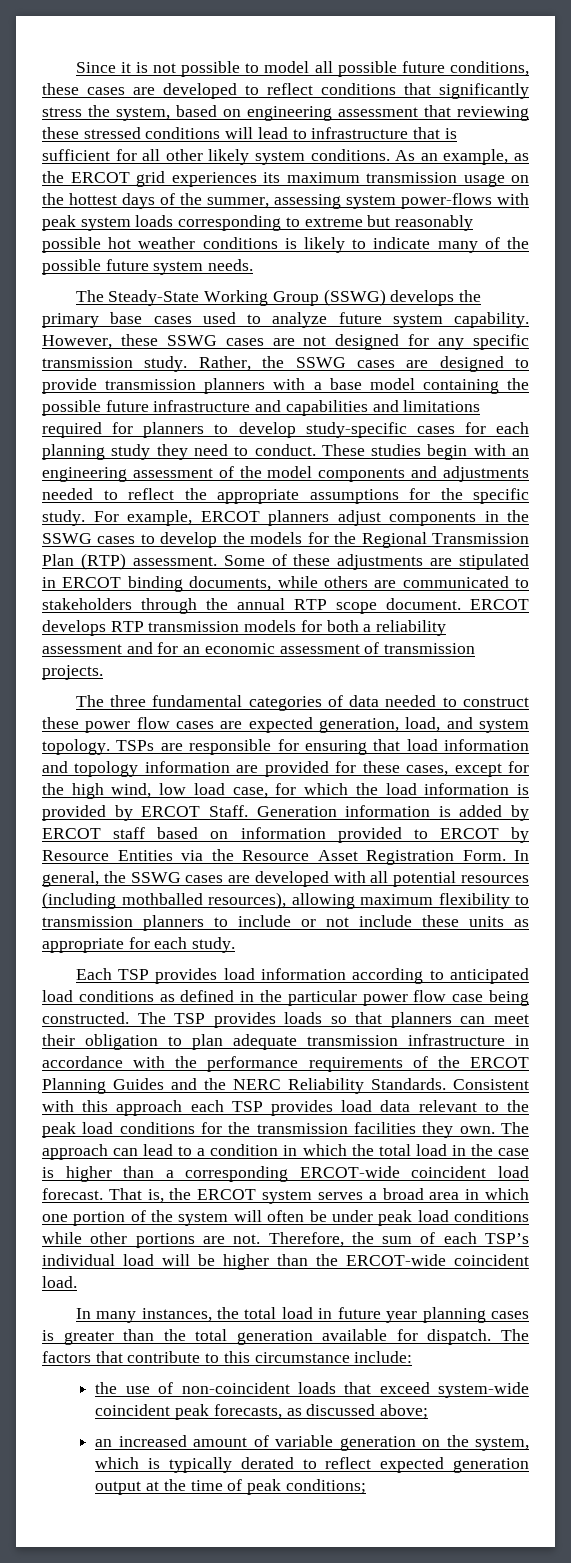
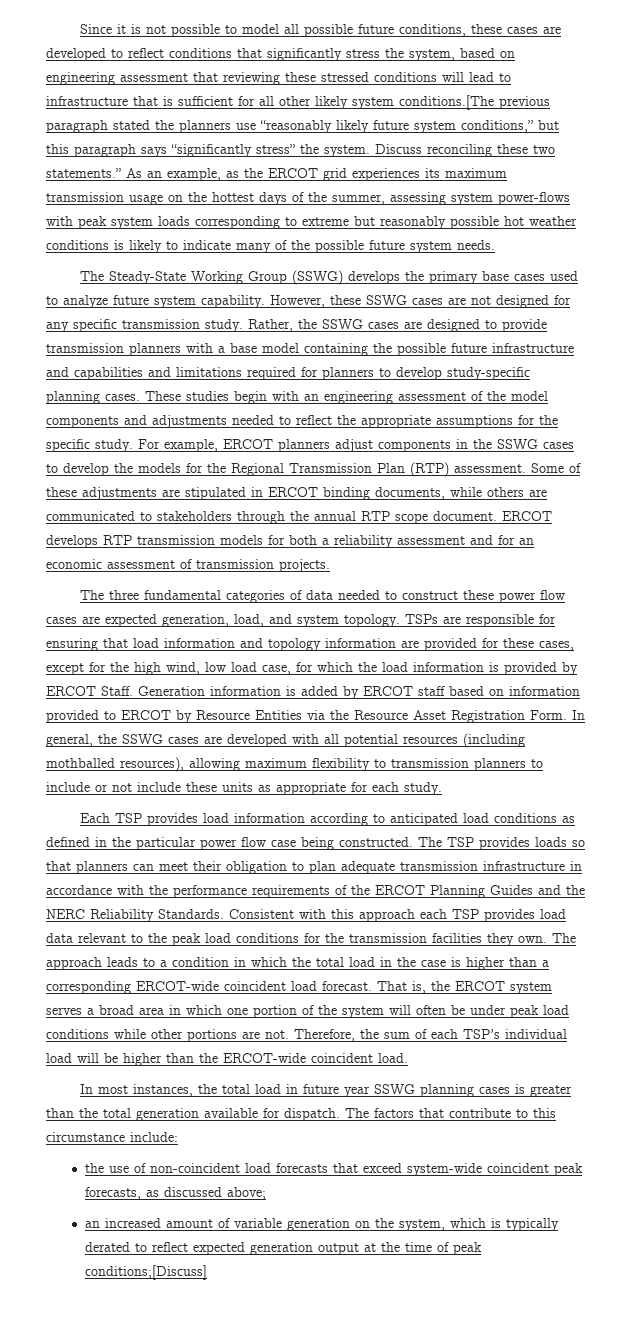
[310,149,390,161] conditions. -> [399,95,550,110] [46,120,559,133] [46,144,555,157] [46,168,121,178] conditions.[The previous paragraph stated the planners use “reasonably likely future system conditions,” but this paragraph says “significantly stress” the system. Discuss reconciling these two statements.”
[416,422,529,434] [42,444,316,460] cases for each planning study they need to conduct. -> [46,391,140,404] planning cases.
[113,1144,174,1156] can lead -> [107,957,138,967] leads
[96,1311,137,1323] many -> [97,1085,128,1094] most
(418, 1317) none -> [373,1084,415,1094] SSWG
[297,1382,336,1394] loads -> [245,1163,329,1173] load forecasts
[285,1479,366,1494] conditions; -> [85,1265,208,1280] conditions;[Discuss]

